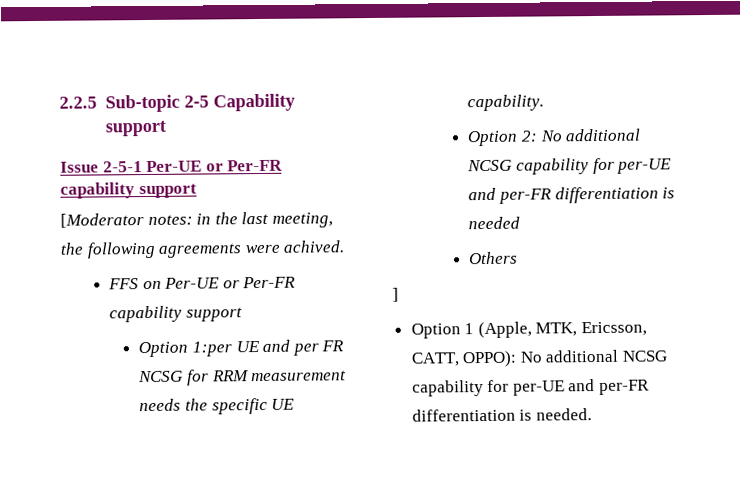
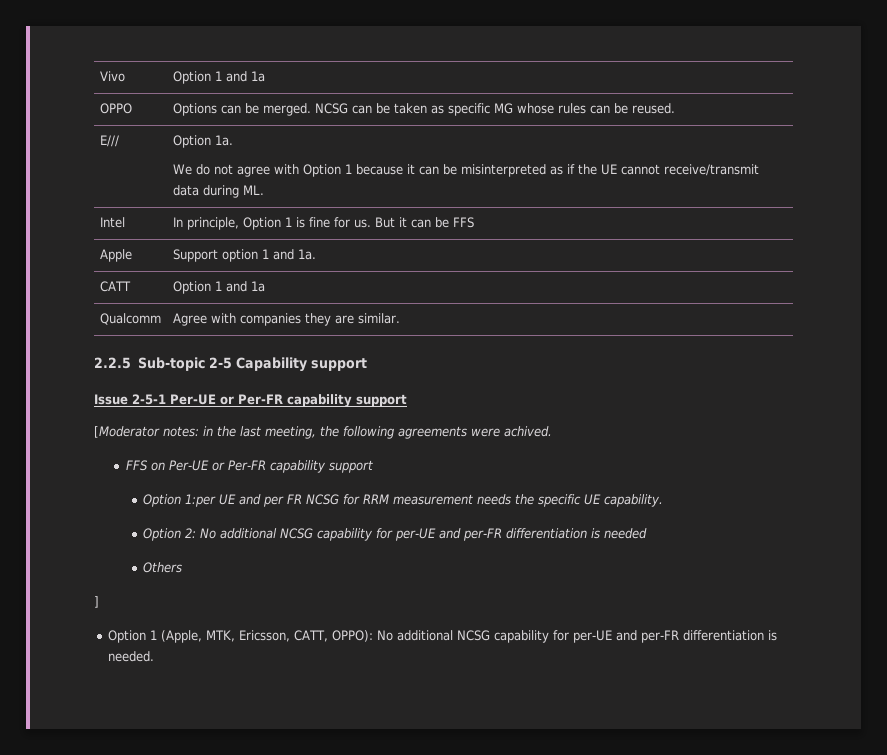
(59, 102) none -> [99,71,125,82] [172,71,265,84] [99,103,132,114] [172,103,675,116] [99,135,119,147] [172,135,233,148] [172,164,759,177] [172,185,264,198] [99,217,125,228] [172,217,474,230] [99,249,132,262] [172,249,316,262] [99,281,131,292] [172,281,265,294] [99,313,161,325] [172,313,400,326] Vivo | Option 1 and 1a // OPPO | Options can be merged. NCSG can be taken as specific MG whose rules can be reused. // E/// | Option 1a. // We do not agree with Option 1 because it can be misinterpreted as if the UE cannot receive/transmit data during ML. // Intel | In principle, Option 1 is fine for us. But it can be FFS // Apple | Support option 1 and 1a. // CATT | Option 1 and 1a // Qualcomm | Agree with companies they are similar. //

